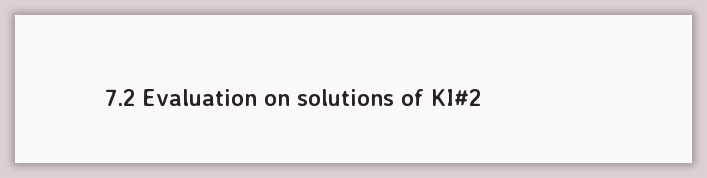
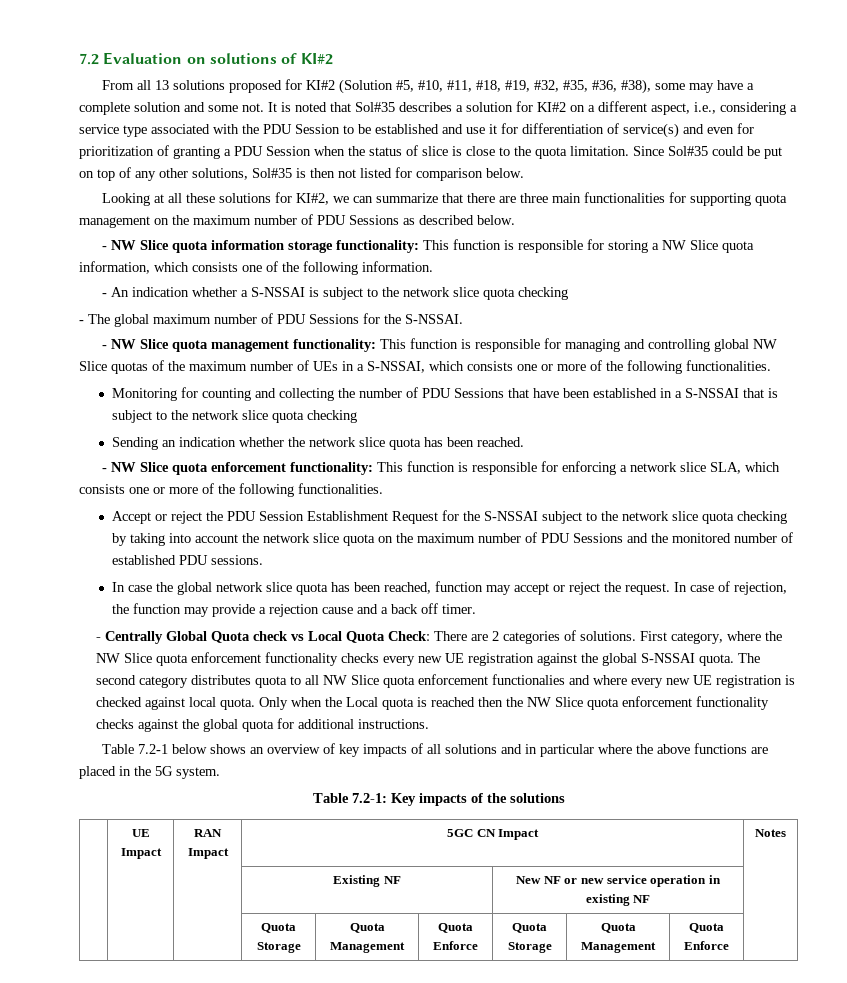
(481, 97) none -> [101,79,754,94] [79,101,797,115] [79,123,754,138] [79,145,782,159] [79,167,524,181] [101,192,787,206] [79,214,515,228] [101,239,754,253] [79,261,433,275] [101,287,568,300] [79,313,463,327] [101,338,777,352] [79,360,771,374] [112,387,779,401] [112,410,358,423] [112,437,525,450] [101,461,780,475] [79,483,383,497] [112,510,788,524] [112,532,794,546] [112,555,264,565] [112,581,788,595] [112,603,477,617] [96,630,783,644] [96,652,761,666] [96,674,796,688] [96,696,770,710] [96,718,430,732] [101,743,768,757] [79,766,220,779] [312,793,565,806] [131,829,150,837] [120,848,162,859] [194,829,222,837] [187,848,229,859] [446,829,540,840] [755,829,786,837] [333,875,401,887] [516,875,721,887] [585,894,651,906] [261,923,296,933] [256,942,301,953] [349,923,385,933] [330,942,405,953] [438,923,473,933] [433,941,478,950] [512,923,547,933] [507,942,552,953] [600,923,636,933] [581,942,656,953] [689,923,724,933] [684,941,729,950] // From all 13 solutions proposed for KI#2 (Solution #5, #10, #11, #18, #19, #32, #35, #36, #38), some may have a complete solution and some not. It is noted that Sol#35 describes a solution for KI#2 on a different aspect, i.e., considering a service type associated with the PDU Session to be established and use it for differentiation of service(s) and even for prioritization of granting a PDU Session when the status of slice is close to the quota limitation. Since Sol#35 could be put on top of any other solutions, Sol#35 is then not listed for comparison below. // Looking at all these solutions for KI#2, we can summarize that there are three main functionalities for supporting quota management on the maximum number of PDU Sessions as described below. // - NW Slice quota information storage functionality: This function is responsible for storing a NW Slice quota information, which consists one of the following information. // - An indication whether a S-NSSAI is subject to the network slice quota checking // - The global maximum number of PDU Sessions for the S-NSSAI. // - NW Slice quota management functionality: This function is responsible for managing and controlling global NW Slice quotas of the maximum number of UEs in a S-NSSAI, which consists one or more of the following functionalities. // Monitoring for counting and collecting the number of PDU Sessions that have been established in a S-NSSAI that is subject to the network slice quota checking // Sending an indication whether the network slice quota has been reached. // - NW Slice quota enforcement functionality: This function is responsible for enforcing a network slice SLA, which consists one or more of the following functionalities. // Accept or reject the PDU Session Establishment Request for the S-NSSAI subject to the network slice quota checking by taking into account the network slice quota on the maximum number of PDU Sessions and the monitored number of established PDU sessions. // In case the global network slice quota has been reached, function may accept or reject the request. In case of rejection, the function may provide a rejection cause and a back off timer. // - Centrally Global Quota check vs Local Quota Check: There are 2 categories of solutions. First category, where the NW Slice quota enforcement functionality checks every new UE registration against the global S-NSSAI quota. The second category distributes quota to all NW Slice quota enforcement functionalies and where every new UE registration is checked against local quota. Only when the Local quota is reached then the NW Slice quota enforcement functionality checks against the global quota for additional instructions. // Table 7.2-1 below shows an overview of key impacts of all solutions and in particular where the above functions are placed in the 5G system. // Table 7.2-1: Key impacts of the solutions // | UE Impact | RAN Impact | 5GC CN Impact | Notes // | | | Existing NF | New NF or new service operation in existing NF | // | | | Quota Storage | Quota Management | Quota Enforce | Quota Storage | Quota Management | Quota Enforce |

